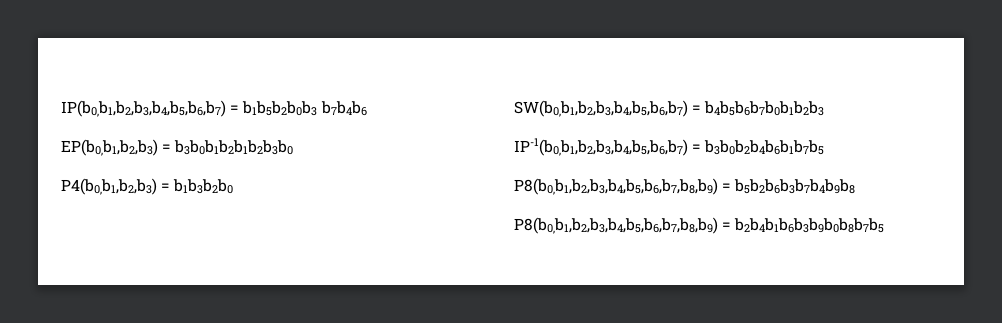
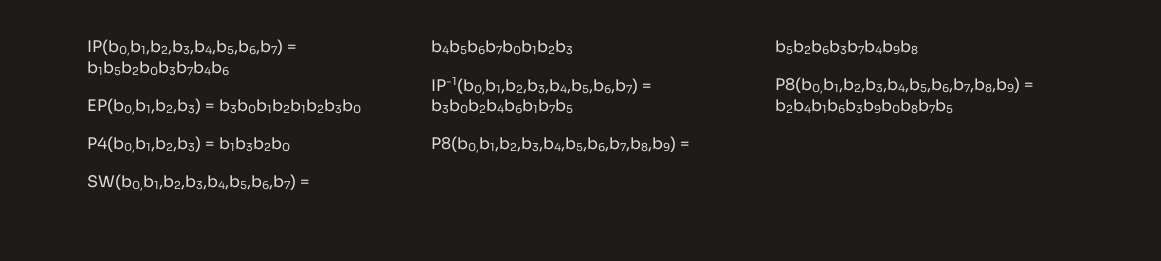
[242,101,367,116] b1b5b2b0b3 b7b4b6 -> [87,61,229,76] b1b5b2b0b3b7b4b6

